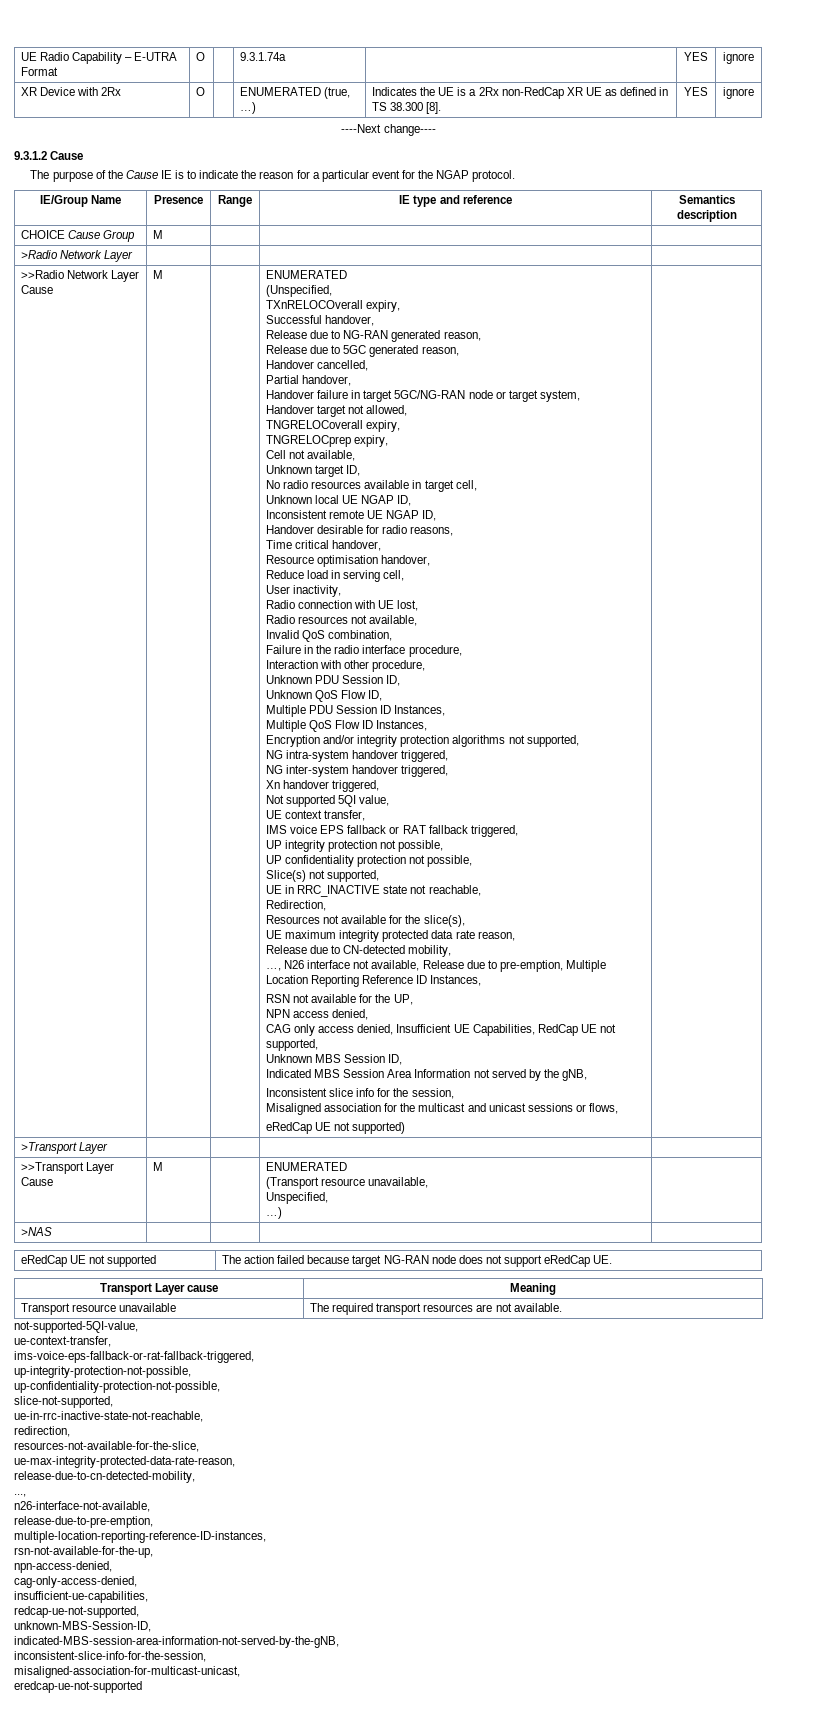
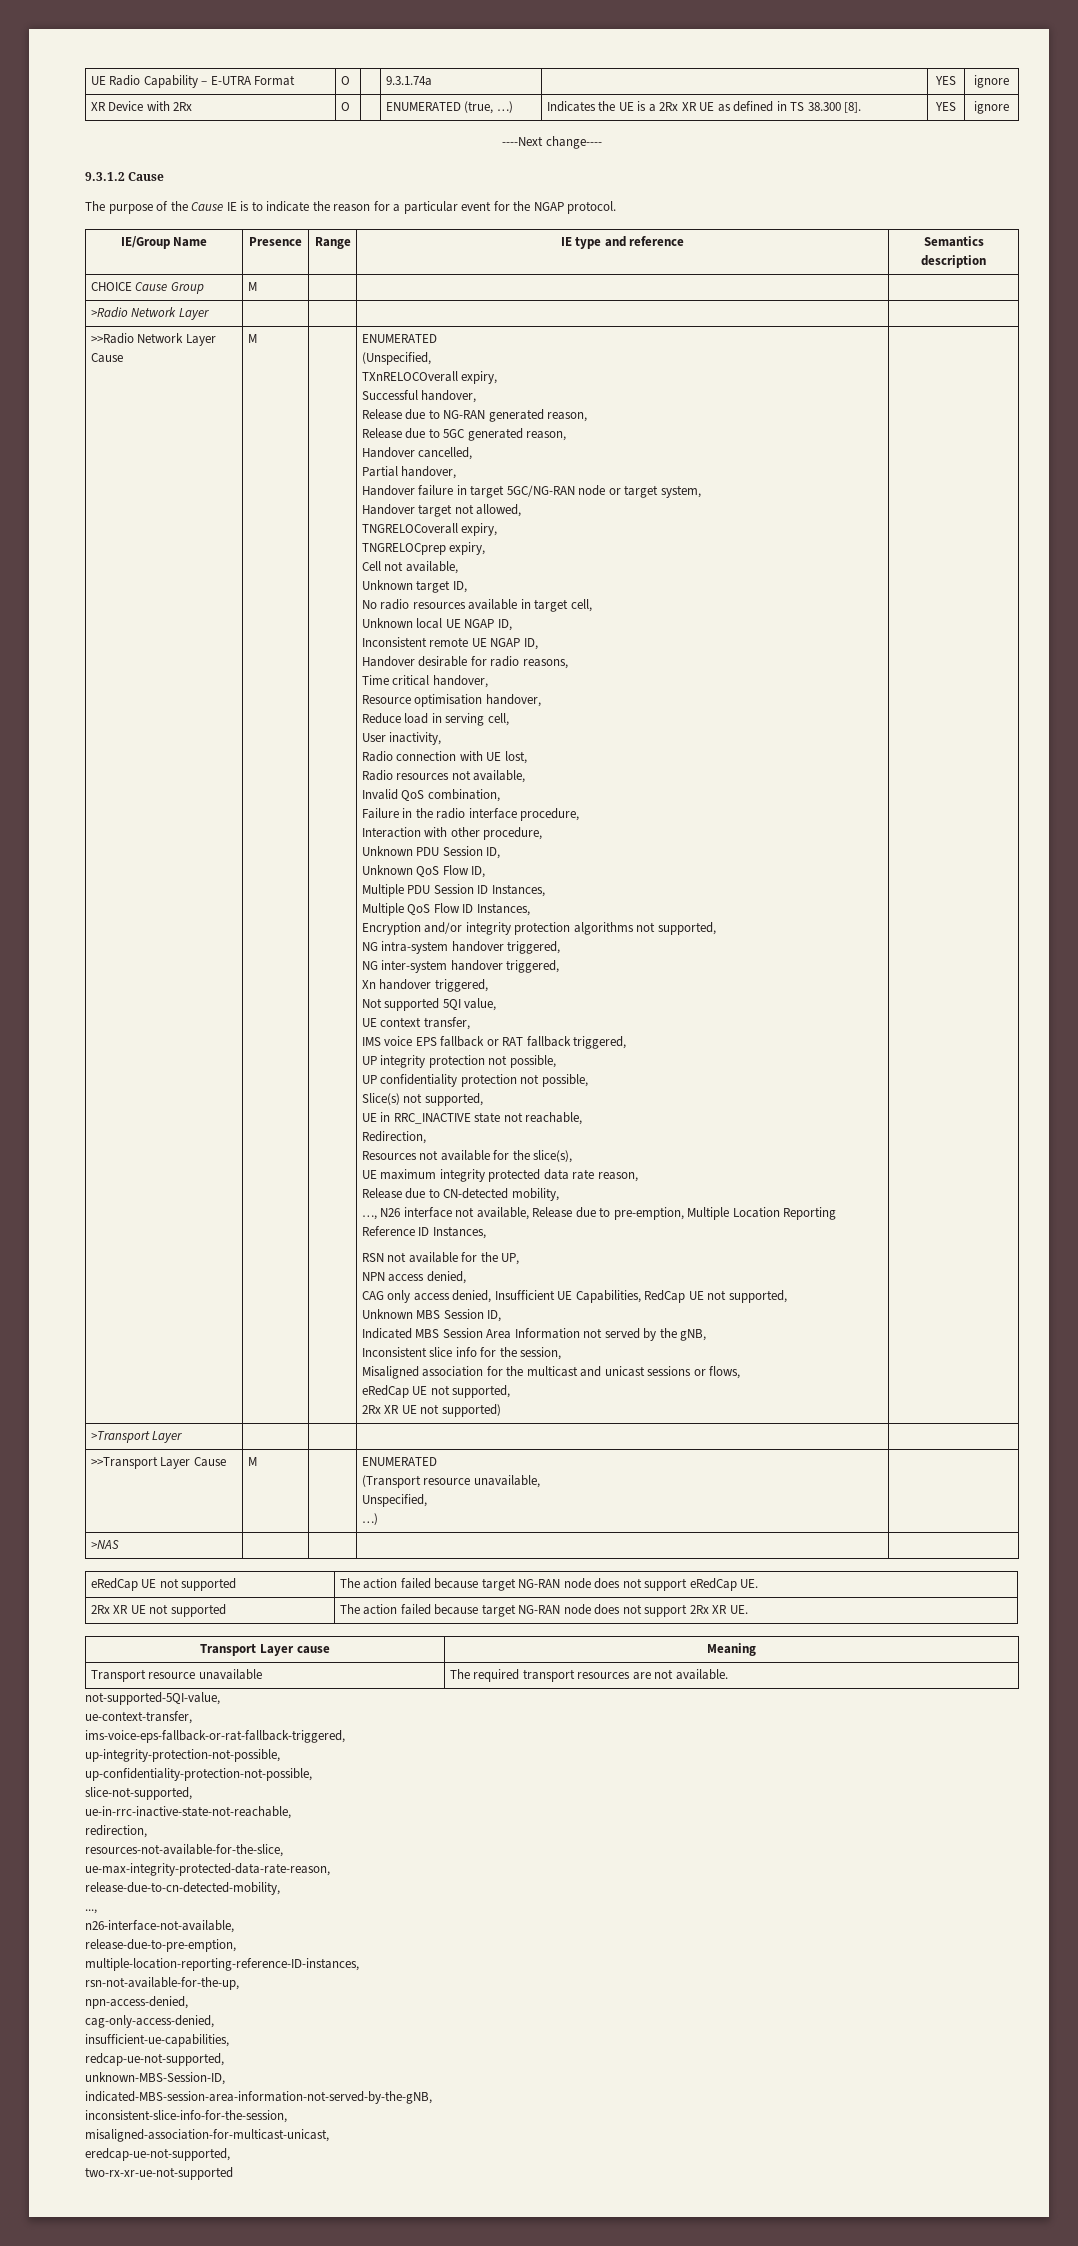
[501,87,564,99] non-RedCap -> (679, 106) none
(351, 1126) none -> [452,1385,511,1398] [361,1404,440,1414] supported, // 2Rx XR UE not
(613, 1259) none -> [90,1604,226,1617] [339,1604,748,1617] // 2Rx XR UE not supported | The action failed because target NG-RAN node does not support 2Rx XR UE.
[14,1681,142,1693] eredcap-ue-not-supported -> [85,2148,230,2161] [85,2167,233,2180] eredcap-ue-not-supported, // two-rx-xr-ue-not-supported

